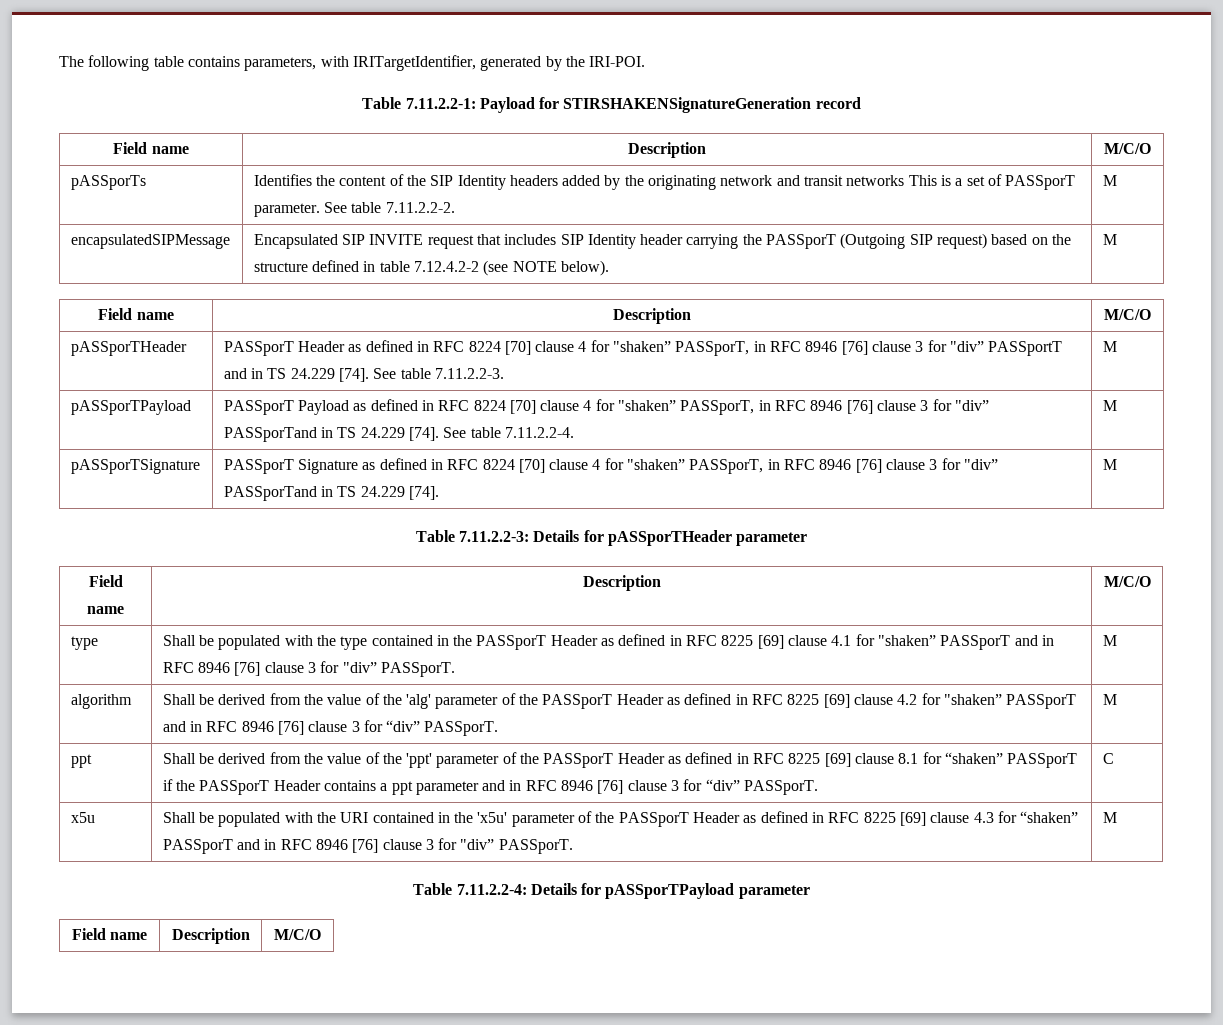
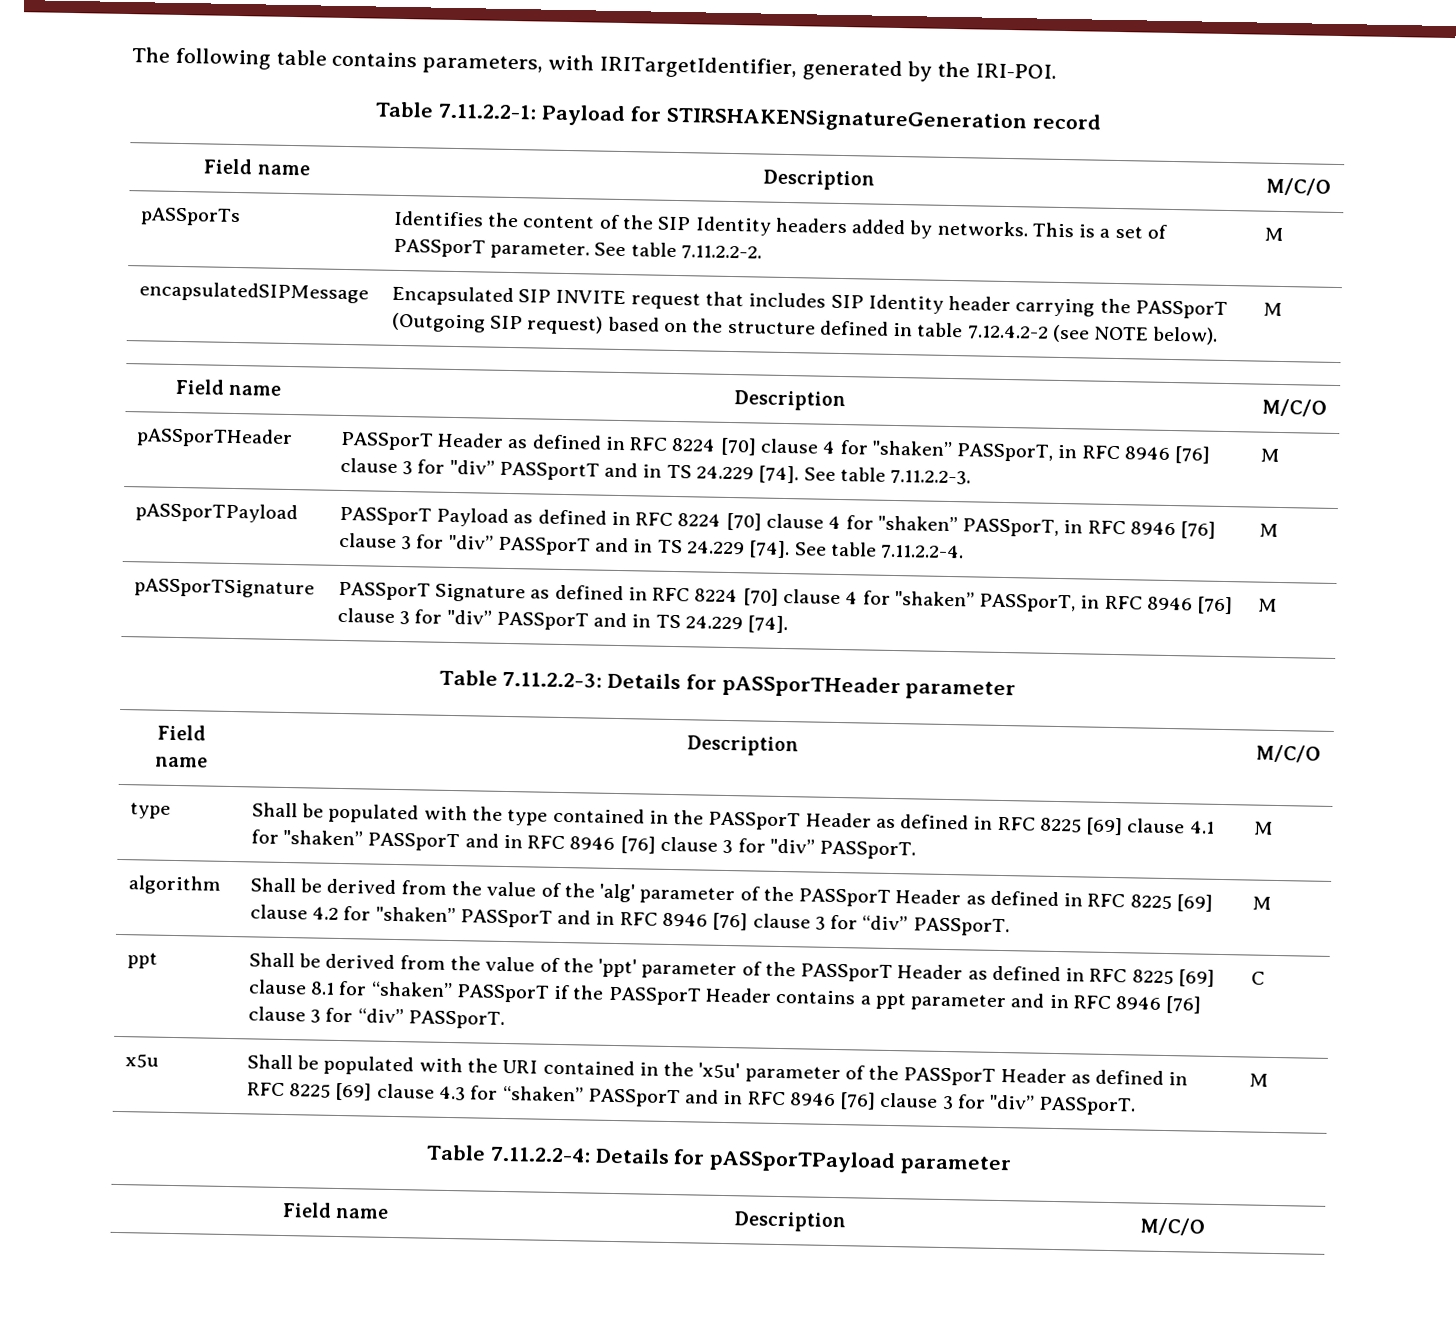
[624,175,905,190] the originating network and transit networks -> [936,220,1029,237] networks.
[223,427,317,442] PASSporTand -> [496,536,630,556] PASSporT and
[223,486,317,501] PASSporTand -> [495,611,628,631] PASSporT and

